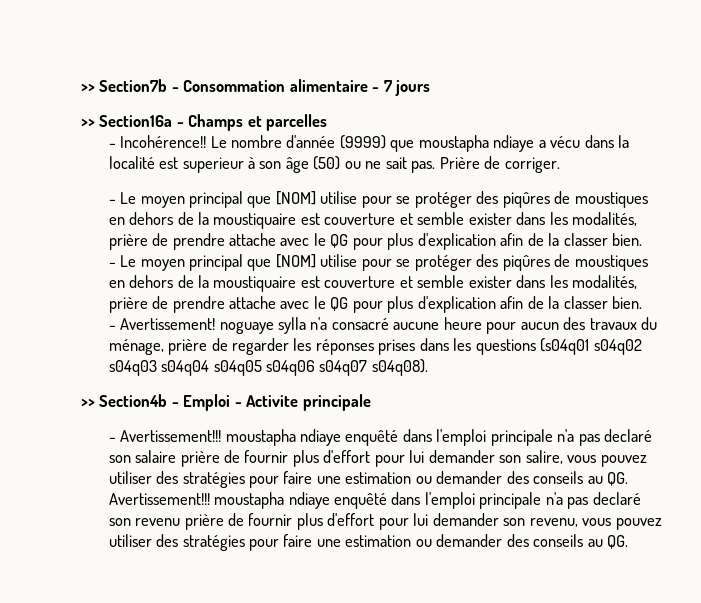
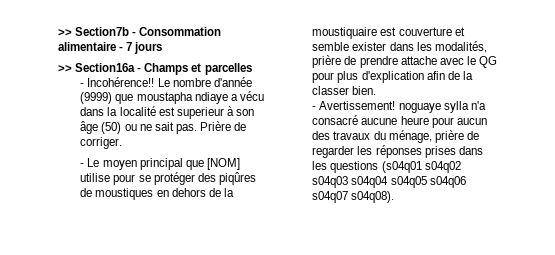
[108,254,648,271] [108,275,638,292] [108,296,643,313] // - Le moyen principal que [NOM] utilise pour se protéger des piqûres de moustiques en dehors de la moustiquaire est couverture et semble exister dans les modalités, prière de prendre attache avec le QG pour plus d'explication afin de la classer bien. -> (377, 90) none
[81,394,371,411] [108,429,653,446] [108,450,647,467] [108,471,629,488] [108,492,641,509] [108,513,662,530] [108,534,629,551] // >> Section4b - Emploi - Activite principale // - Avertissement!!! moustapha ndiaye enquêté dans l'emploi principale n'a pas declaré son salaire prière de fournir plus d'effort pour lui demander son salire, vous pouvez utiliser des stratégies pour faire une estimation ou demander des conseils au QG. Avertissement!!! moustapha ndiaye enquêté dans l'emploi principale n'a pas declaré son revenu prière de fournir plus d'effort pour lui demander son revenu, vous pouvez utiliser des stratégies pour faire une estimation ou demander des conseils au QG. -> (395, 197) none

